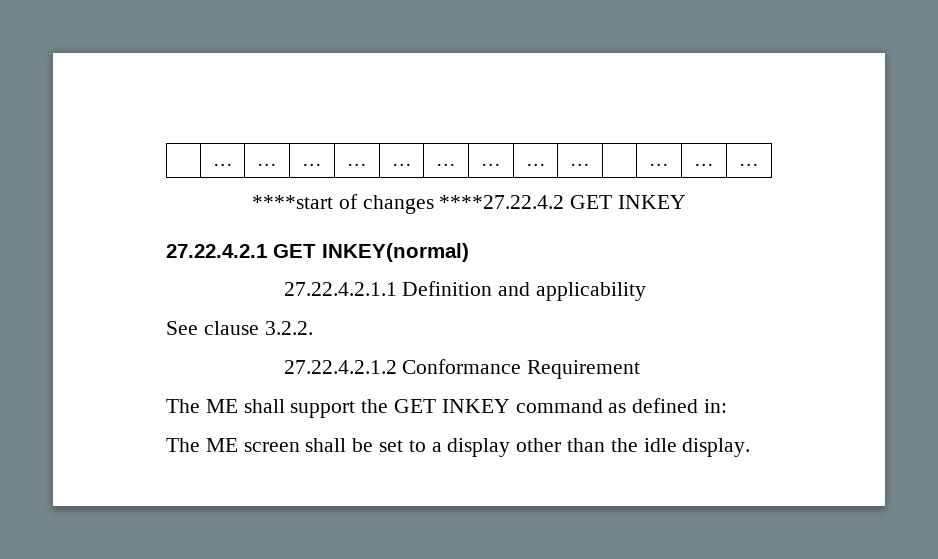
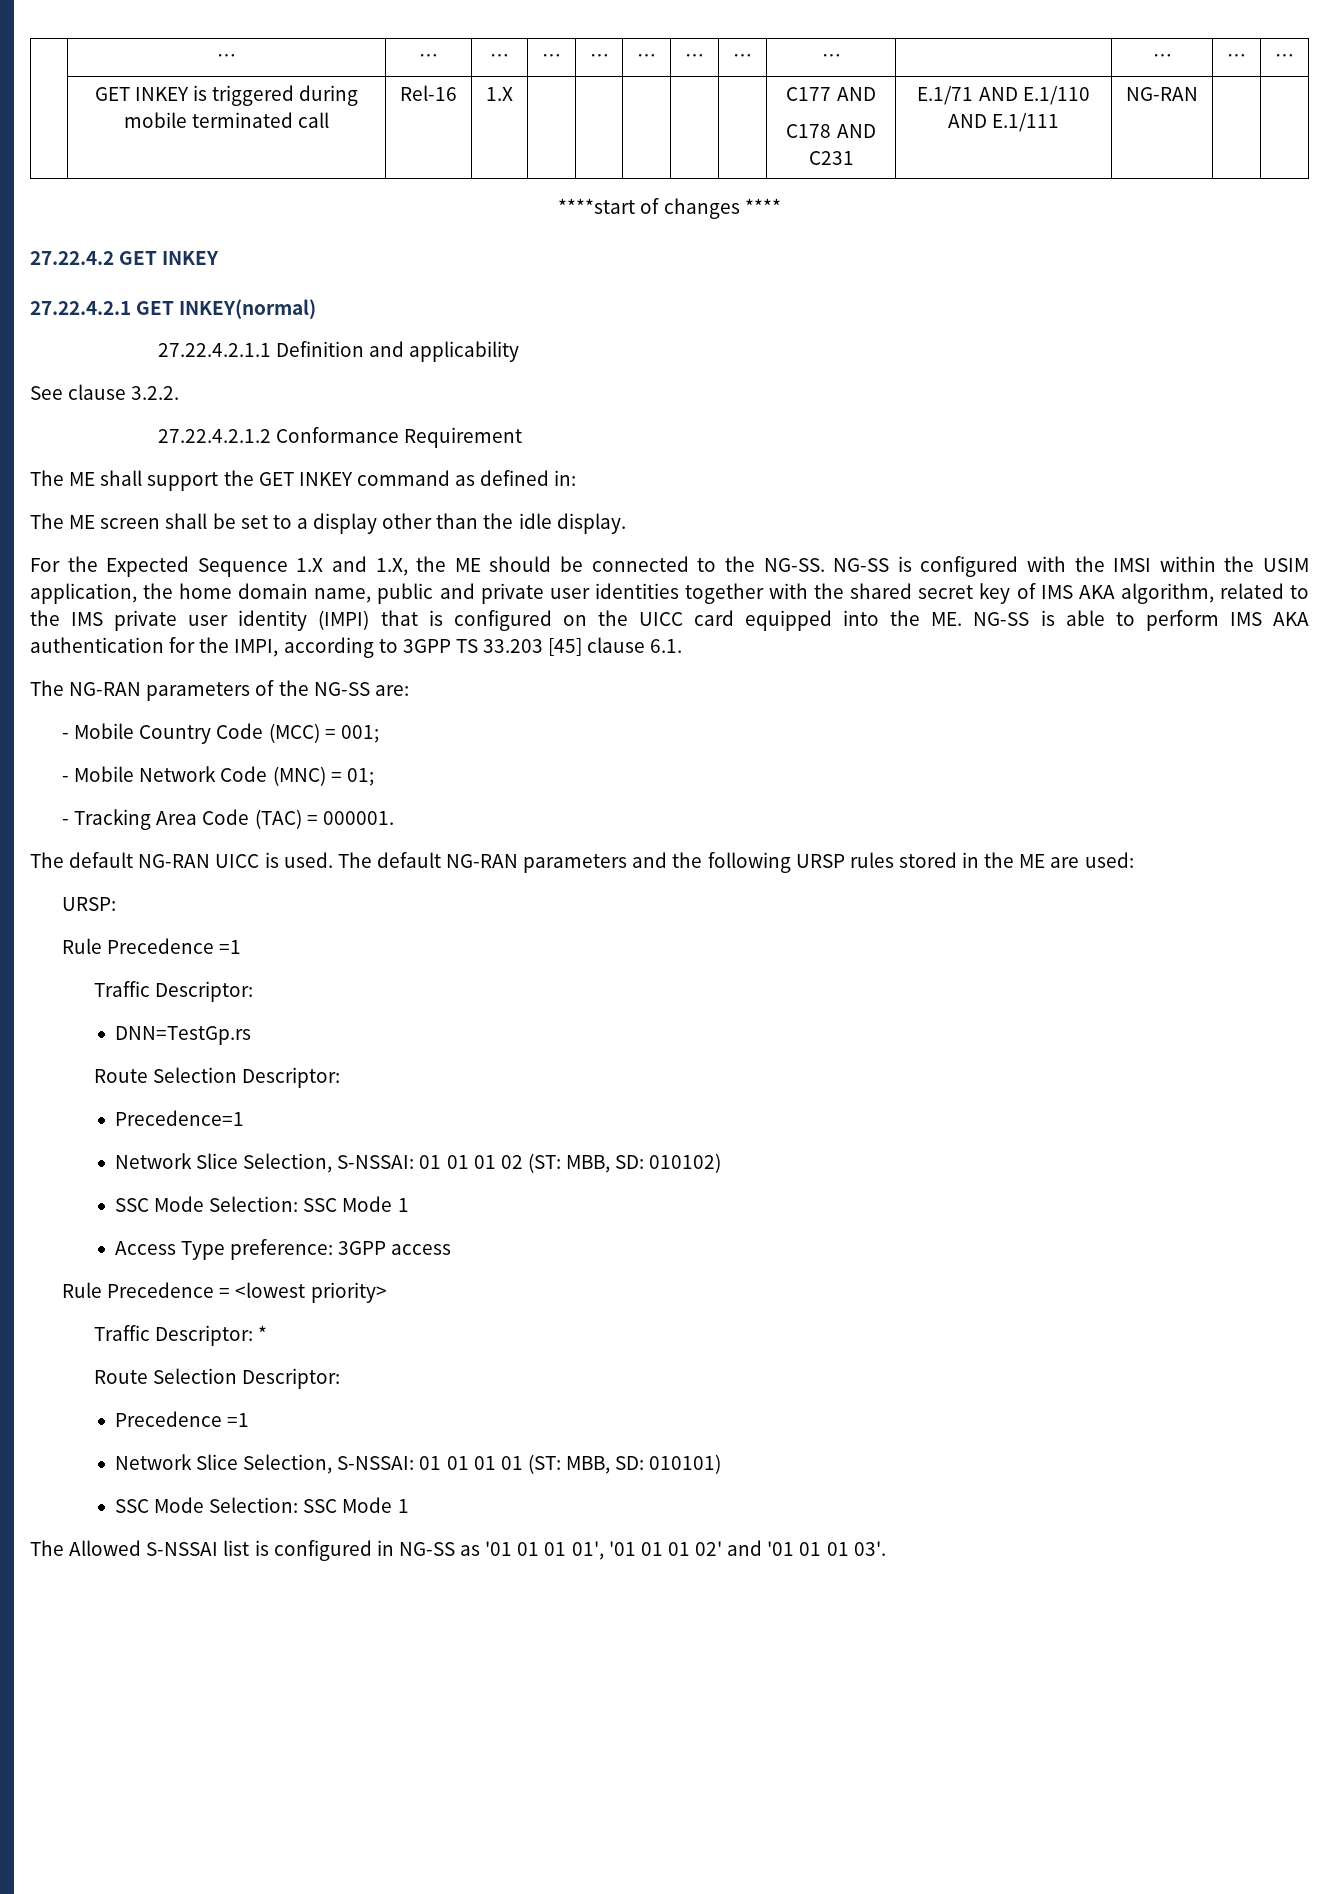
(759, 164) none -> [94,85,359,106] [123,112,330,128] [400,85,457,101] [486,87,513,101] [786,87,876,101] [786,124,876,138] [808,151,854,165] [917,86,1090,105] [947,113,1060,132] [1126,87,1198,101] // | GET INKEY is triggered during mobile terminated call | Rel-16 | 1.X | | | | | | C177 AND // C178 AND C231 | E.1/71 AND E.1/110 AND E.1/111 | NG-RAN | |
[439,195,565,209] ****27.22.4.2 -> [744,198,781,214] [30,251,114,265] **** // 27.22.4.2
(751, 447) none -> [30,556,1310,577] [30,583,1309,604] [30,610,1310,631] [30,637,683,658] [30,680,409,701] [62,723,379,744] [62,766,374,786] [62,809,394,830] [30,852,1134,873] [62,897,117,911] [62,938,242,954] [94,981,254,1002] [114,1026,251,1045] [94,1067,341,1088] [114,1110,244,1126] [114,1153,722,1173] [114,1196,409,1212] [114,1239,452,1260] [62,1282,387,1303] [94,1325,268,1346] [94,1368,341,1389] [114,1411,250,1427] [114,1454,722,1474] [114,1497,409,1513] [30,1540,886,1561] // For the Expected Sequence 1.X and 1.X, the ME should be connected to the NG-SS. NG-SS is configured with the IMSI within the USIM application, the home domain name, public and private user identities together with the shared secret key of IMS AKA algorithm, related to the IMS private user identity (IMPI) that is configured on the UICC card equipped into the ME. NG-SS is able to perform IMS AKA authentication for the IMPI, according to 3GPP TS 33.203 [45] clause 6.1. // The NG-RAN parameters of the NG-SS are: // - Mobile Country Code (MCC) = 001; // - Mobile Network Code (MNC) = 01; // - Tracking Area Code (TAC) = 000001. // The default NG-RAN UICC is used. The default NG-RAN parameters and the following URSP rules stored in the ME are used: // URSP: // Rule Precedence =1 // Traffic Descriptor: // DNN=TestGp.rs // Route Selection Descriptor: // Precedence=1 // Network Slice Selection, S-NSSAI: 01 01 01 02 (ST: MBB, SD: 010102) // SSC Mode Selection: SSC Mode 1 // Access Type preference: 3GPP access // Rule Precedence = <lowest priority> // Traffic Descriptor: * // Route Selection Descriptor: // Precedence =1 // Network Slice Selection, S-NSSAI: 01 01 01 01 (ST: MBB, SD: 010101) // SSC Mode Selection: SSC Mode 1 // The Allowed S-NSSAI list is configured in NG-SS as '01 01 01 01', '01 01 01 02' and '01 01 01 03'.

